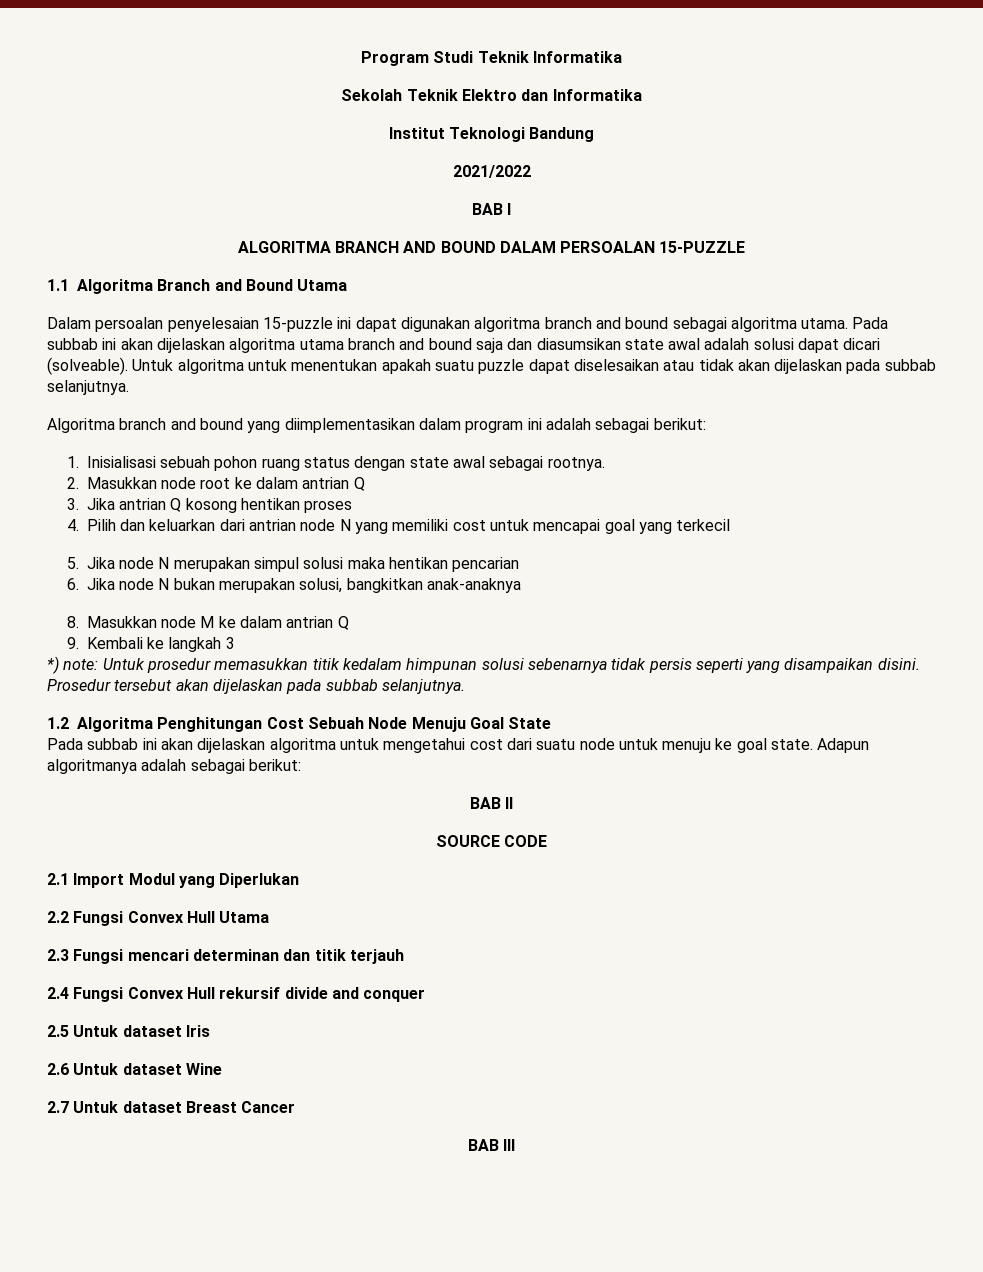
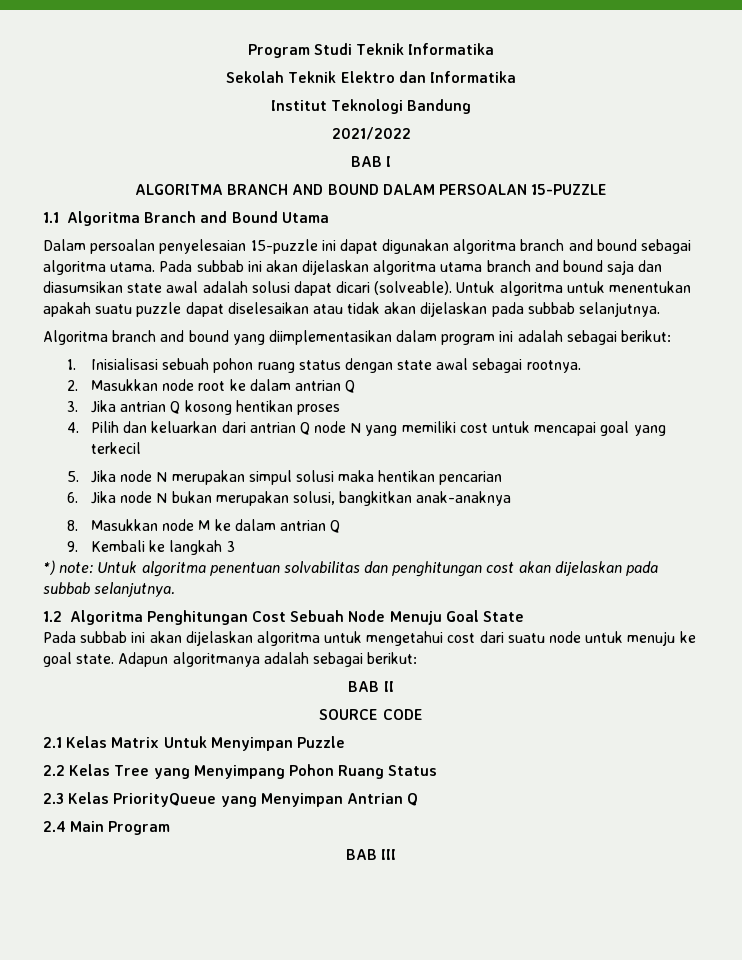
(296, 525) none -> [299,422,310,435] Q
[146,658,920,673] [47,679,173,691] prosedur memasukkan titik kedalam himpunan solusi sebenarnya tidak persis seperti yang disampaikan disini. Prosedur tersebut -> [141,561,515,577] algoritma penentuan solvabilitas dan penghitungan cost
[73,873,300,888] [47,911,270,926] [47,949,404,964] [47,987,426,1002] [47,1025,210,1037] [47,1063,222,1075] [47,1101,296,1113] Import Modul yang Diperlukan // 2.2 Fungsi Convex Hull Utama // 2.3 Fungsi mencari determinan dan titik terjauh // 2.4 Fungsi Convex Hull rekursif divide and conquer // 2.5 Untuk dataset Iris // 2.6 Untuk dataset Wine // 2.7 Untuk dataset Breast Cancer -> [66,736,345,751] [43,764,438,779] [43,792,419,807] [43,821,171,835] Kelas Matrix Untuk Menyimpan Puzzle // 2.2 Kelas Tree yang Menyimpang Pohon Ruang Status // 2.3 Kelas PriorityQueue yang Menyimpan Antrian Q // 2.4 Main Program

